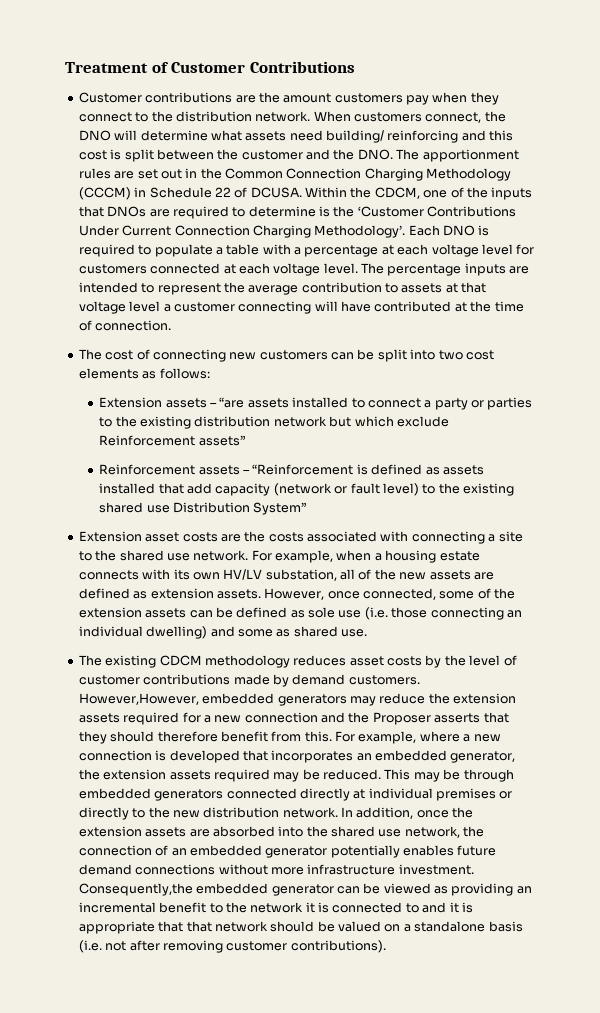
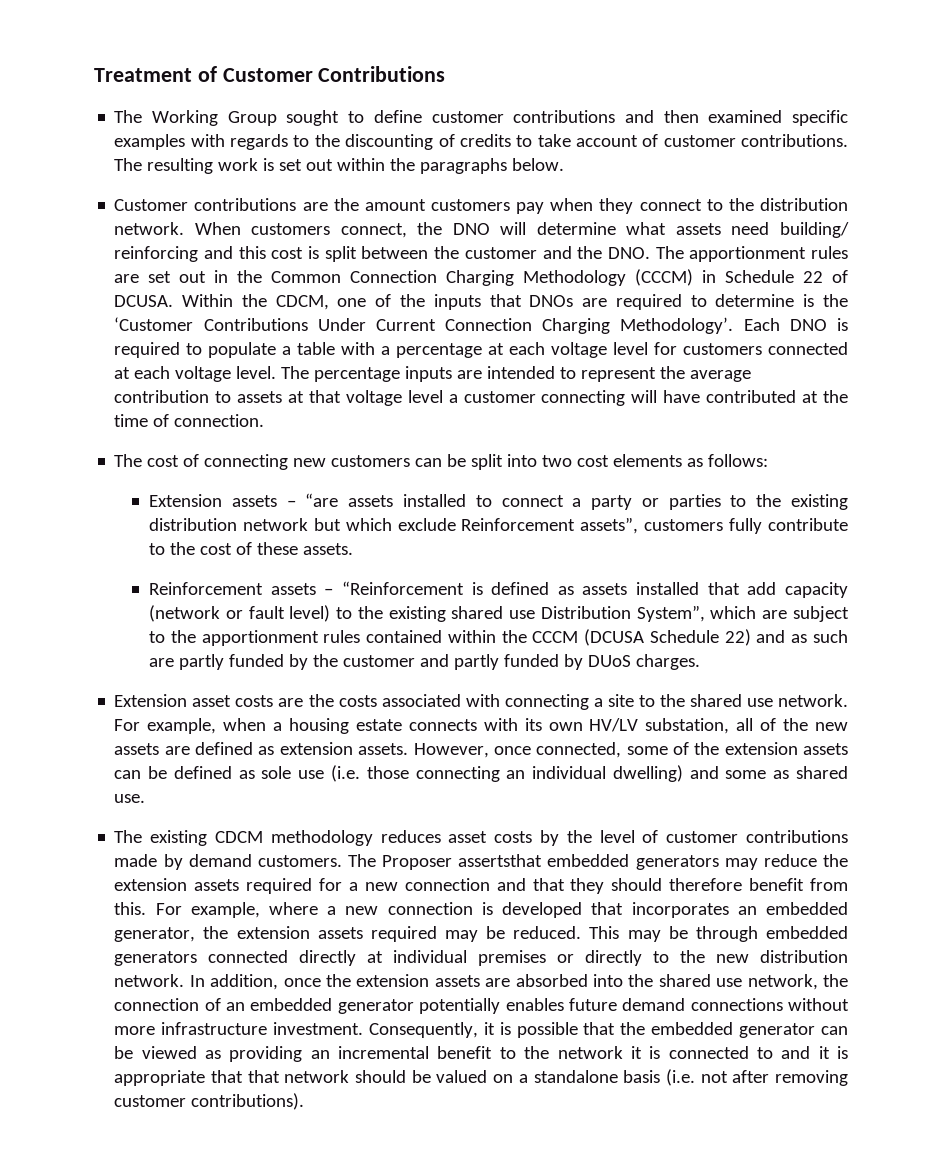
(355, 67) none -> [114,110,849,126] [114,134,848,150] [114,158,565,174] // The Working Group sought to define customer contributions and then examined specific examples with regards to the discounting of credits to take account of customer contributions. The resulting work is set out within the paragraphs below.
[198,435,245,446] assets” -> [580,517,849,534] [149,542,354,555] assets”, customers fully contribute to the cost of these assets.
[253,502,307,515] System” -> [636,605,850,622] [149,629,849,646] [149,654,701,670] System”, which are subject to the apportionment rules contained within the CCCM (DCUSA Schedule 22) and as such are partly funded by the customer and partly funded by DUoS charges.
[78,693,199,705] However,However, -> [347,854,543,870] The Proposer assertsthat
[348,712,481,725] the Proposer asserts -> (526, 884) none
[78,883,193,896] Consequently,the -> [368,1022,646,1038] Consequently, it is possible that the

